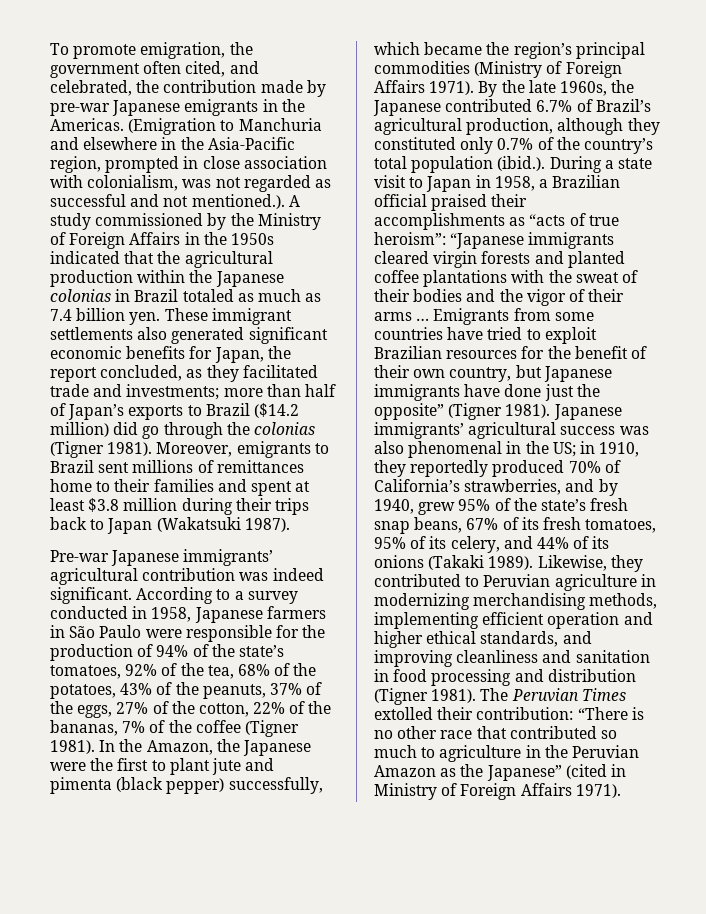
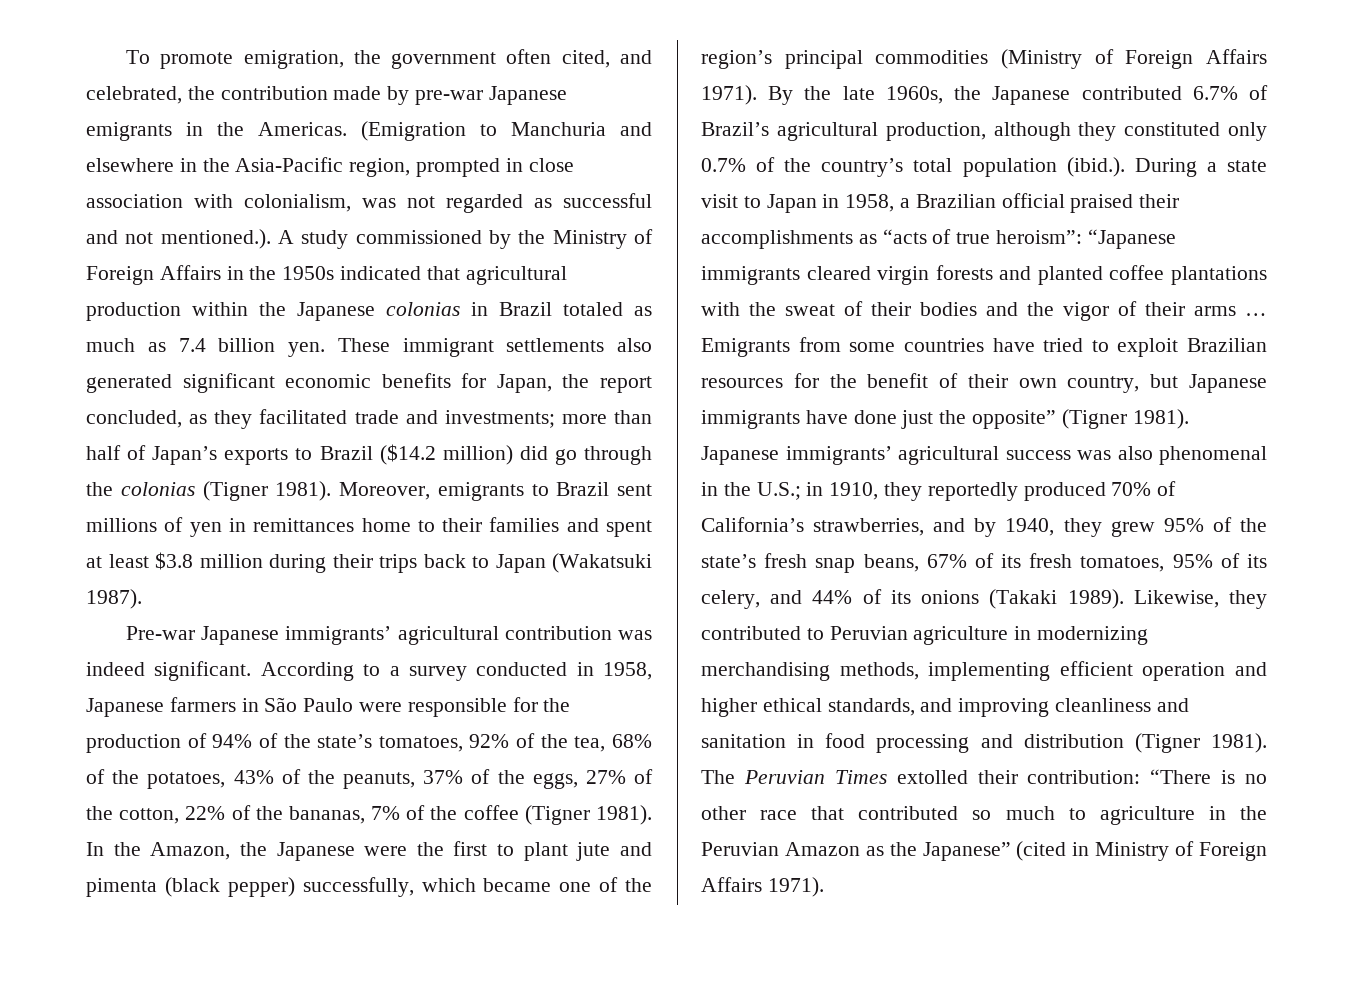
[157,251,181,264] the -> (460, 273) none
(214, 466) none -> [189,518,246,537] yen in
(483, 48) none -> [559,877,619,892] one of
[552,442,576,457] US; -> [756,482,801,500] U.S.;
(414, 506) none -> [1063,518,1102,537] they

